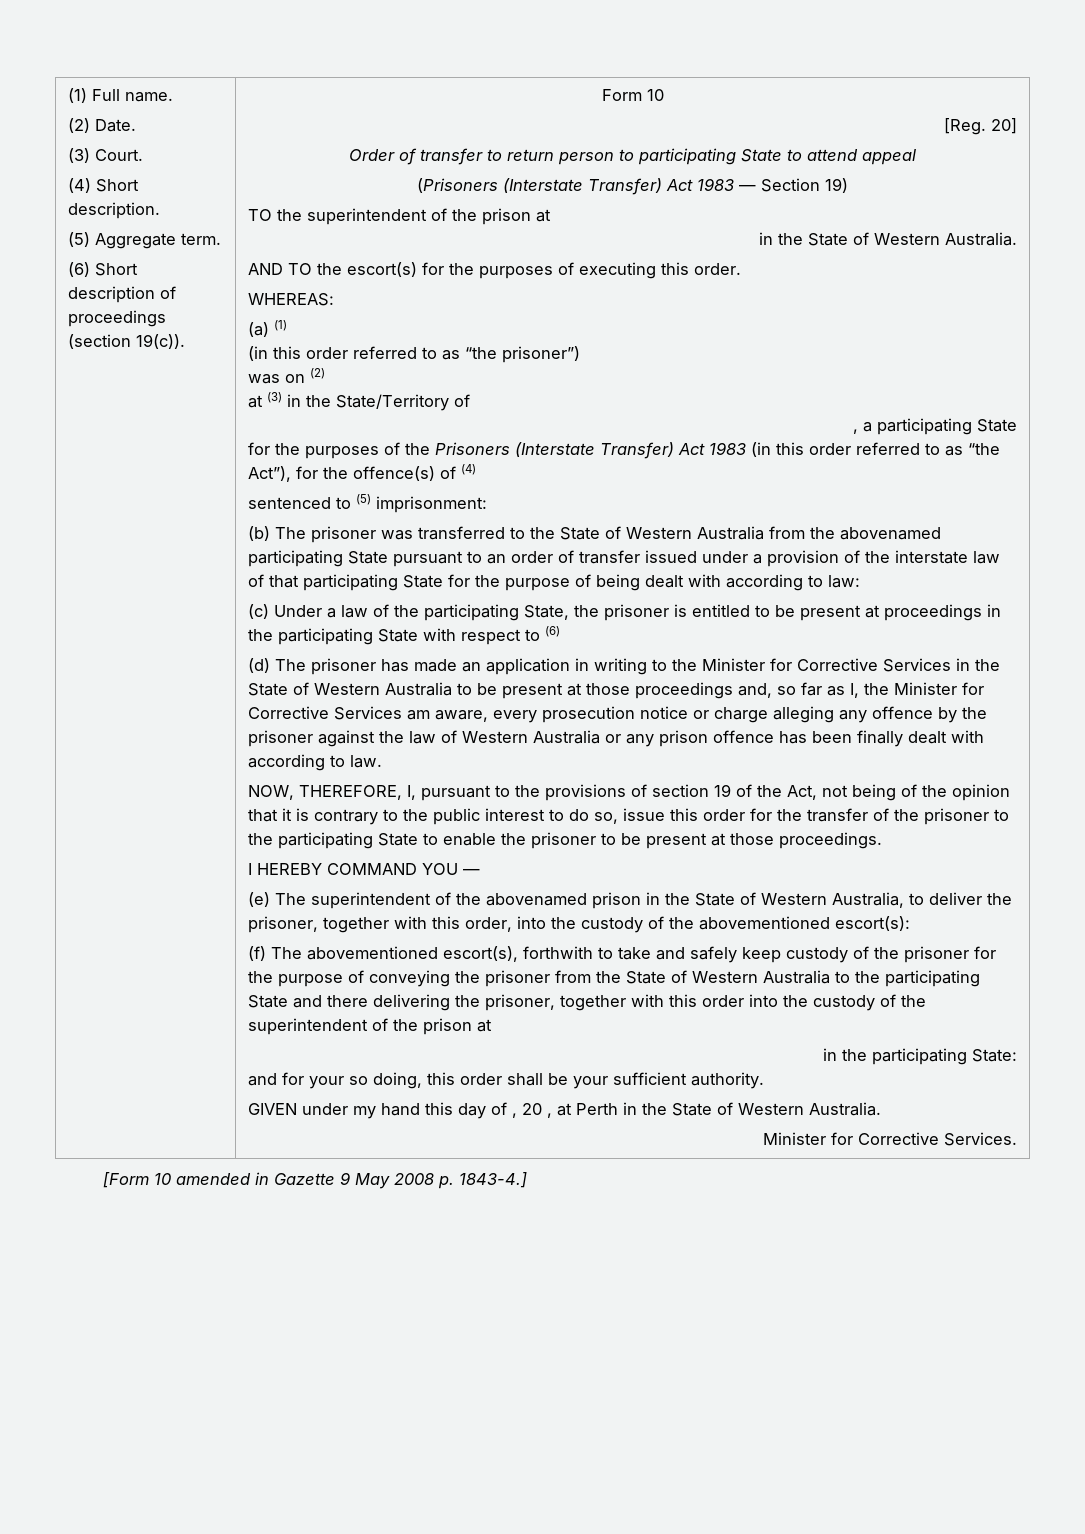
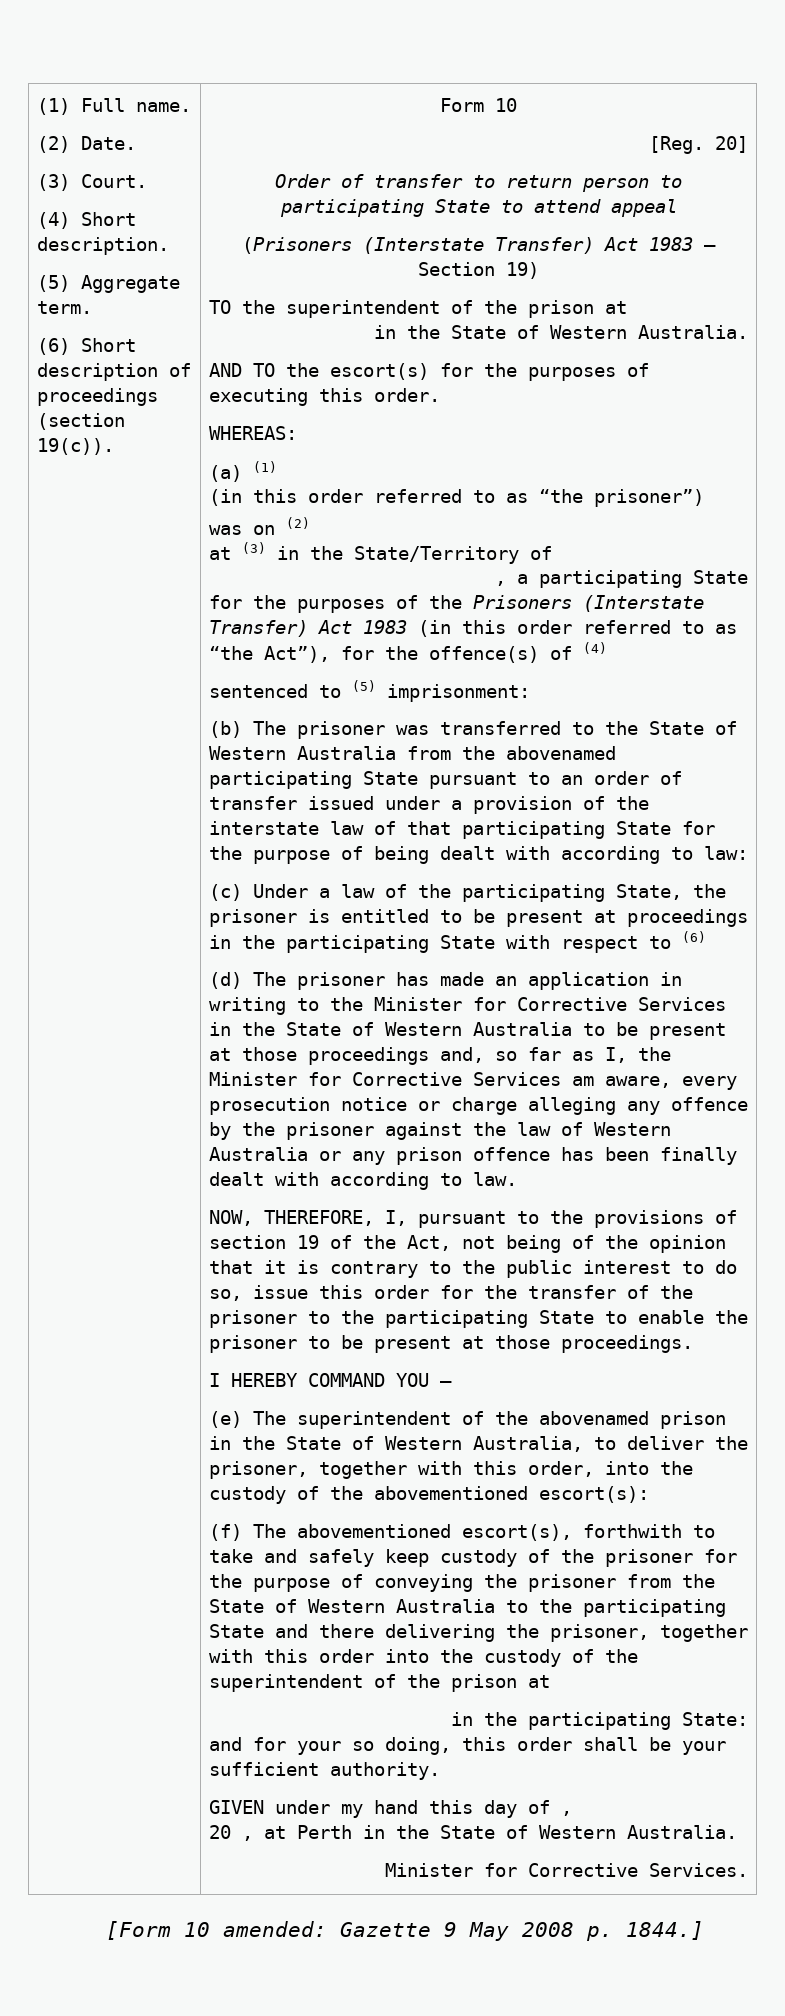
(517, 1115) none -> (572, 1813) //
[175,1172,269,1185] amended in -> [223,1921,328,1937] amended:
[458,1172,527,1188] 1843-4.] -> [626,1921,705,1940] 1844.]

